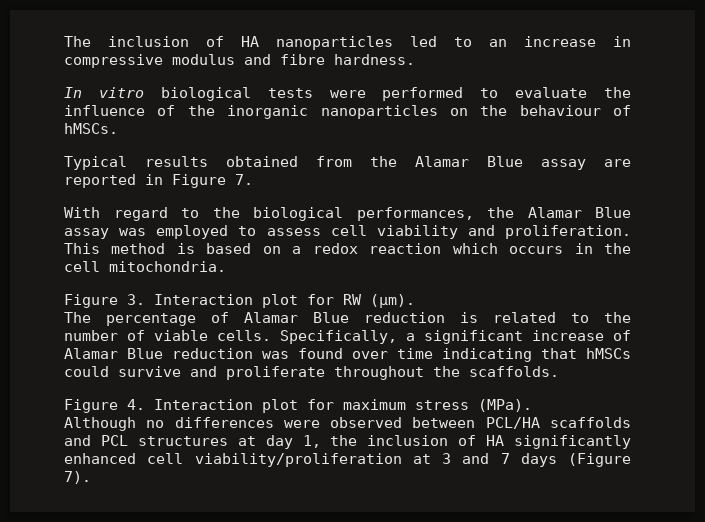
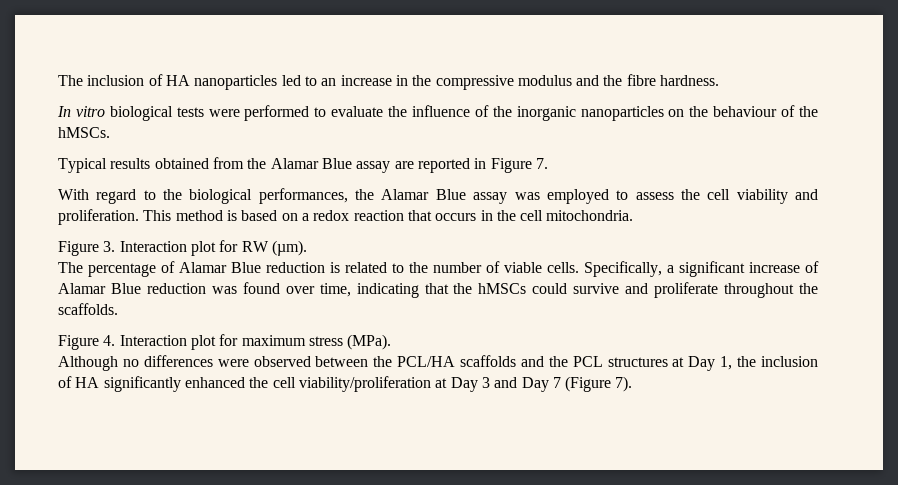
(631, 41) none -> [412,75,432,86] the
(271, 59) none -> [603,75,623,86] the
(631, 110) none -> [799,106,819,117] the
(321, 232) none -> [680,189,700,200] the
[452,243,498,254] which -> [407,210,432,221] that
[397,348,433,359] time -> [319,283,351,297] time,
(577, 353) none -> [453,283,473,294] the
(476, 422) none -> [373,356,393,367] the
(91, 440) none -> [548,356,568,367] the
[265,435,293,449] day -> [688,356,716,371] Day
(136, 458) none -> [249,377,269,388] the
(431, 459) none -> [450,377,478,392] Day
[500,453,557,467] 7 days -> [521,377,561,392] Day 7

